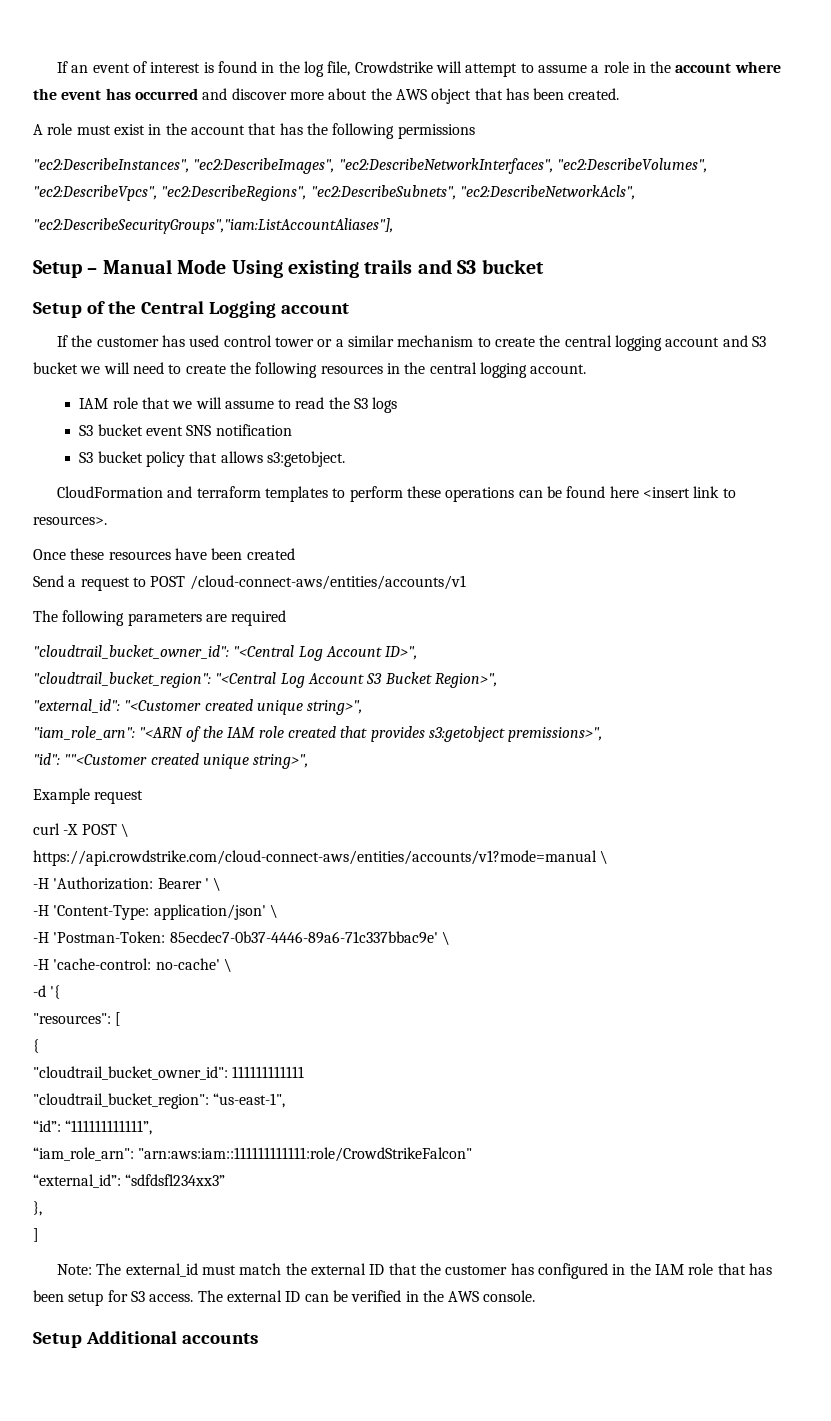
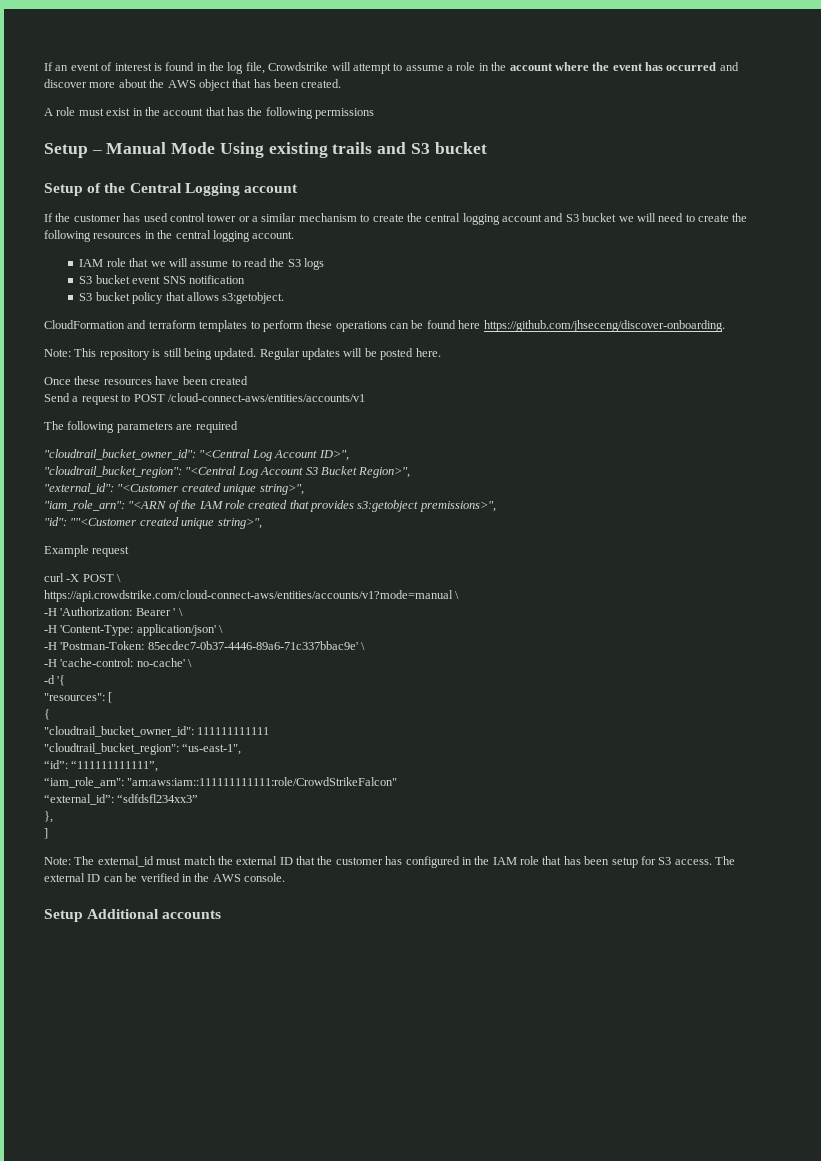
[33,158,707,174] [33,185,635,201] [33,218,393,234] // "ec2:DescribeInstances", "ec2:DescribeImages", "ec2:DescribeNetworkInterfaces", "ec2:DescribeVolumes", "ec2:DescribeVpcs", "ec2:DescribeRegions", "ec2:DescribeSubnets", "ec2:DescribeNetworkAcls", // "ec2:DescribeSecurityGroups","iam:ListAccountAliases"], -> (375, 113) none
[642,486,736,498] [33,516,107,525] <insert link to resources>. -> [483,320,725,332] [44,348,441,360] https://github.com/jhseceng/discover-onboarding. // Note: This repository is still being updated. Regular updates will be posted here.

